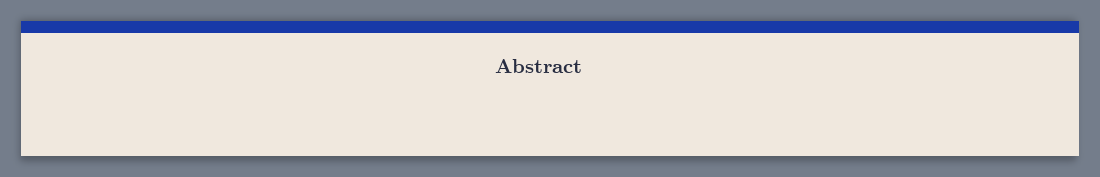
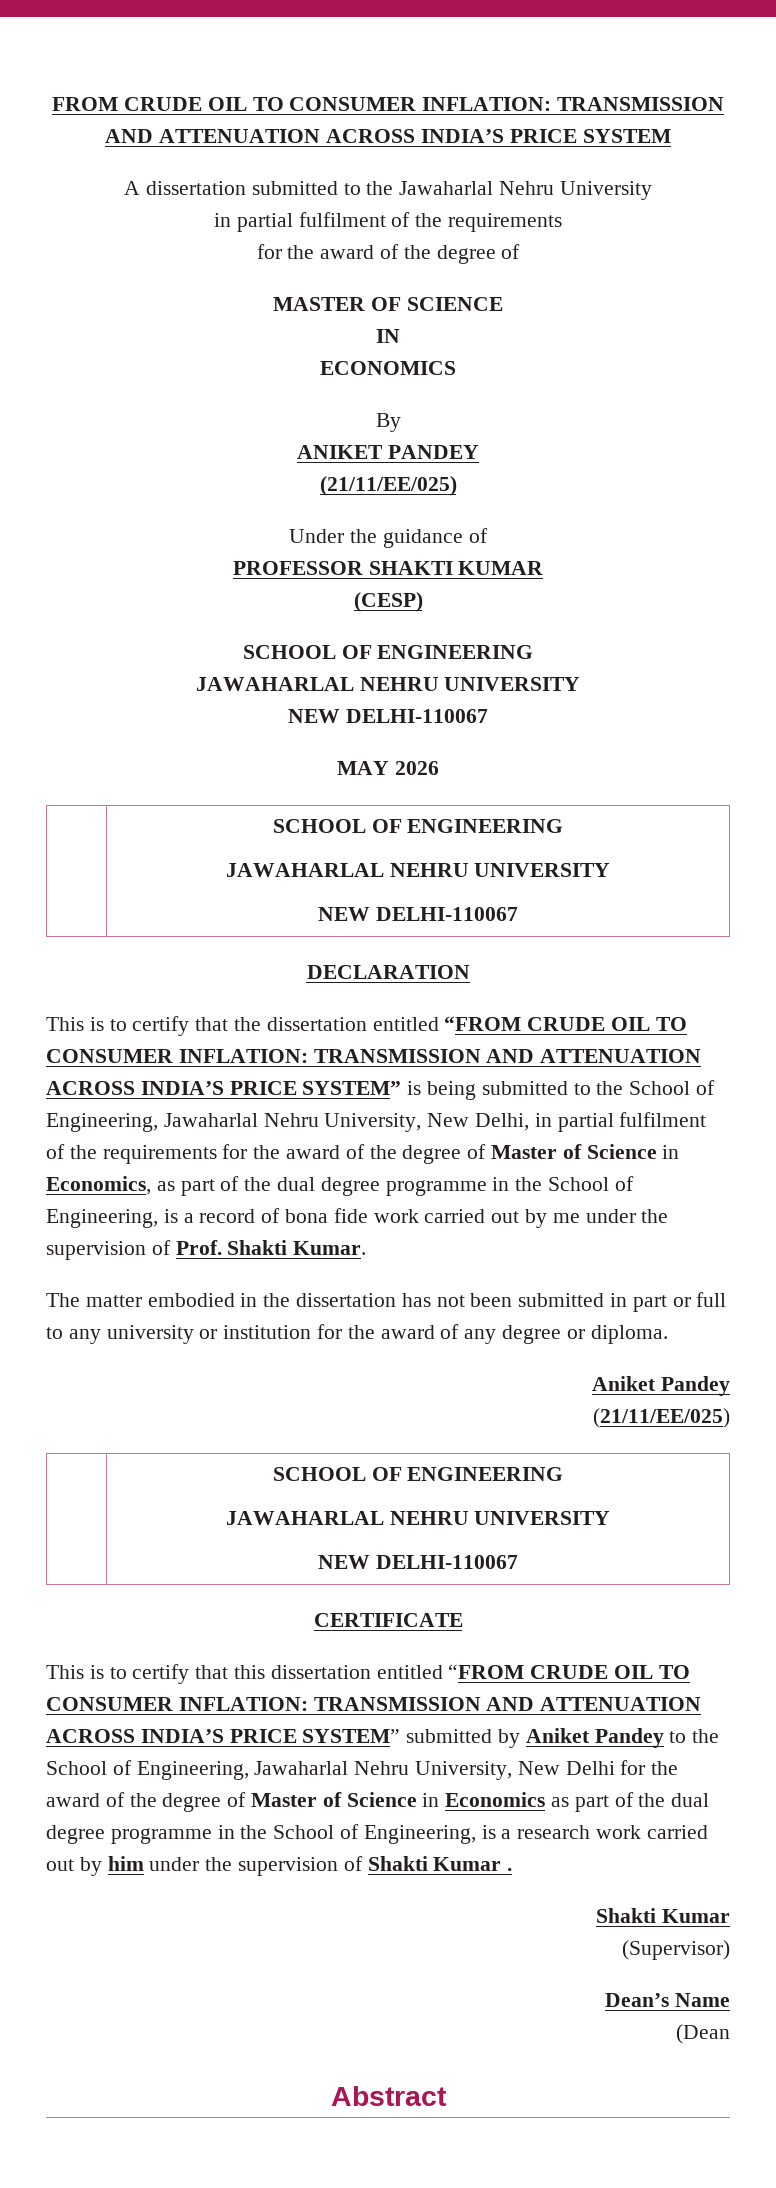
(495, 66) none -> [52,97,724,111] [105,129,671,143] [124,181,652,200] [213,212,563,232] [256,244,521,264] [273,297,503,311] [376,329,400,343] [320,361,456,375] [375,413,401,432] [297,445,479,459] [319,476,457,496] [289,528,488,548] [232,561,544,575] [353,592,423,612] [242,645,534,659] [195,677,581,691] [288,709,488,723] [337,761,439,775] [272,819,564,833] [225,863,611,877] [318,907,518,921] [306,965,470,979] [46,1016,687,1036] [46,1049,702,1063] [46,1080,716,1100] [46,1112,707,1132] [46,1144,680,1164] [46,1176,634,1196] [46,1208,669,1228] [46,1240,367,1260] [46,1292,727,1312] [46,1324,668,1344] [592,1376,730,1396] [593,1408,730,1428] [272,1467,564,1481] [225,1511,611,1525] [318,1555,518,1569] [313,1613,463,1627] [46,1664,690,1684] [46,1697,702,1711] [46,1728,720,1748] [46,1760,679,1780] [46,1792,710,1812] [46,1824,708,1844] [46,1856,513,1876] [596,1908,730,1923] [622,1940,730,1960] [605,1993,730,2007] [676,2024,730,2044] FROM CRUDE OIL TO CONSUMER INFLATION: TRANSMISSION AND ATTENUATION ACROSS INDIA’S PRICE SYSTEM // A dissertation submitted to the Jawaharlal Nehru University // in partial fulfilment of the requirements // for the award of the degree of // MASTER OF SCIENCE // IN // ECONOMICS // By // ANIKET PANDEY // (21/11/EE/025) // Under the guidance of // PROFESSOR SHAKTI KUMAR // (CESP) // SCHOOL OF ENGINEERING // JAWAHARLAL NEHRU UNIVERSITY // NEW DELHI-110067 // MAY 2026 // | SCHOOL OF ENGINEERING // JAWAHARLAL NEHRU UNIVERSITY // NEW DELHI-110067 // DECLARATION // This is to certify that the dissertation entitled “FROM CRUDE OIL TO CONSUMER INFLATION: TRANSMISSION AND ATTENUATION ACROSS INDIA’S PRICE SYSTEM” is being submitted to the School of Engineering, Jawaharlal Nehru University, New Delhi, in partial fulfilment of the requirements for the award of the degree of Master of Science in Economics, as part of the dual degree programme in the School of Engineering, is a record of bona fide work carried out by me under the supervision of Prof. Shakti Kumar. // The matter embodied in the dissertation has not been submitted in part or full to any university or institution for the award of any degree or diploma. // Aniket Pandey // (21/11/EE/025) // | SCHOOL OF ENGINEERING // JAWAHARLAL NEHRU UNIVERSITY // NEW DELHI-110067 // CERTIFICATE // This is to certify that this dissertation entitled “FROM CRUDE OIL TO CONSUMER INFLATION: TRANSMISSION AND ATTENUATION ACROSS INDIA’S PRICE SYSTEM” submitted by Aniket Pandey to the School of Engineering, Jawaharlal Nehru University, New Delhi for the award of the degree of Master of Science in Economics as part of the dual degree programme in the School of Engineering, is a research work carried out by him under the supervision of Shakti Kumar . // Shakti Kumar // (Supervisor) // Dean’s Name // (Dean //

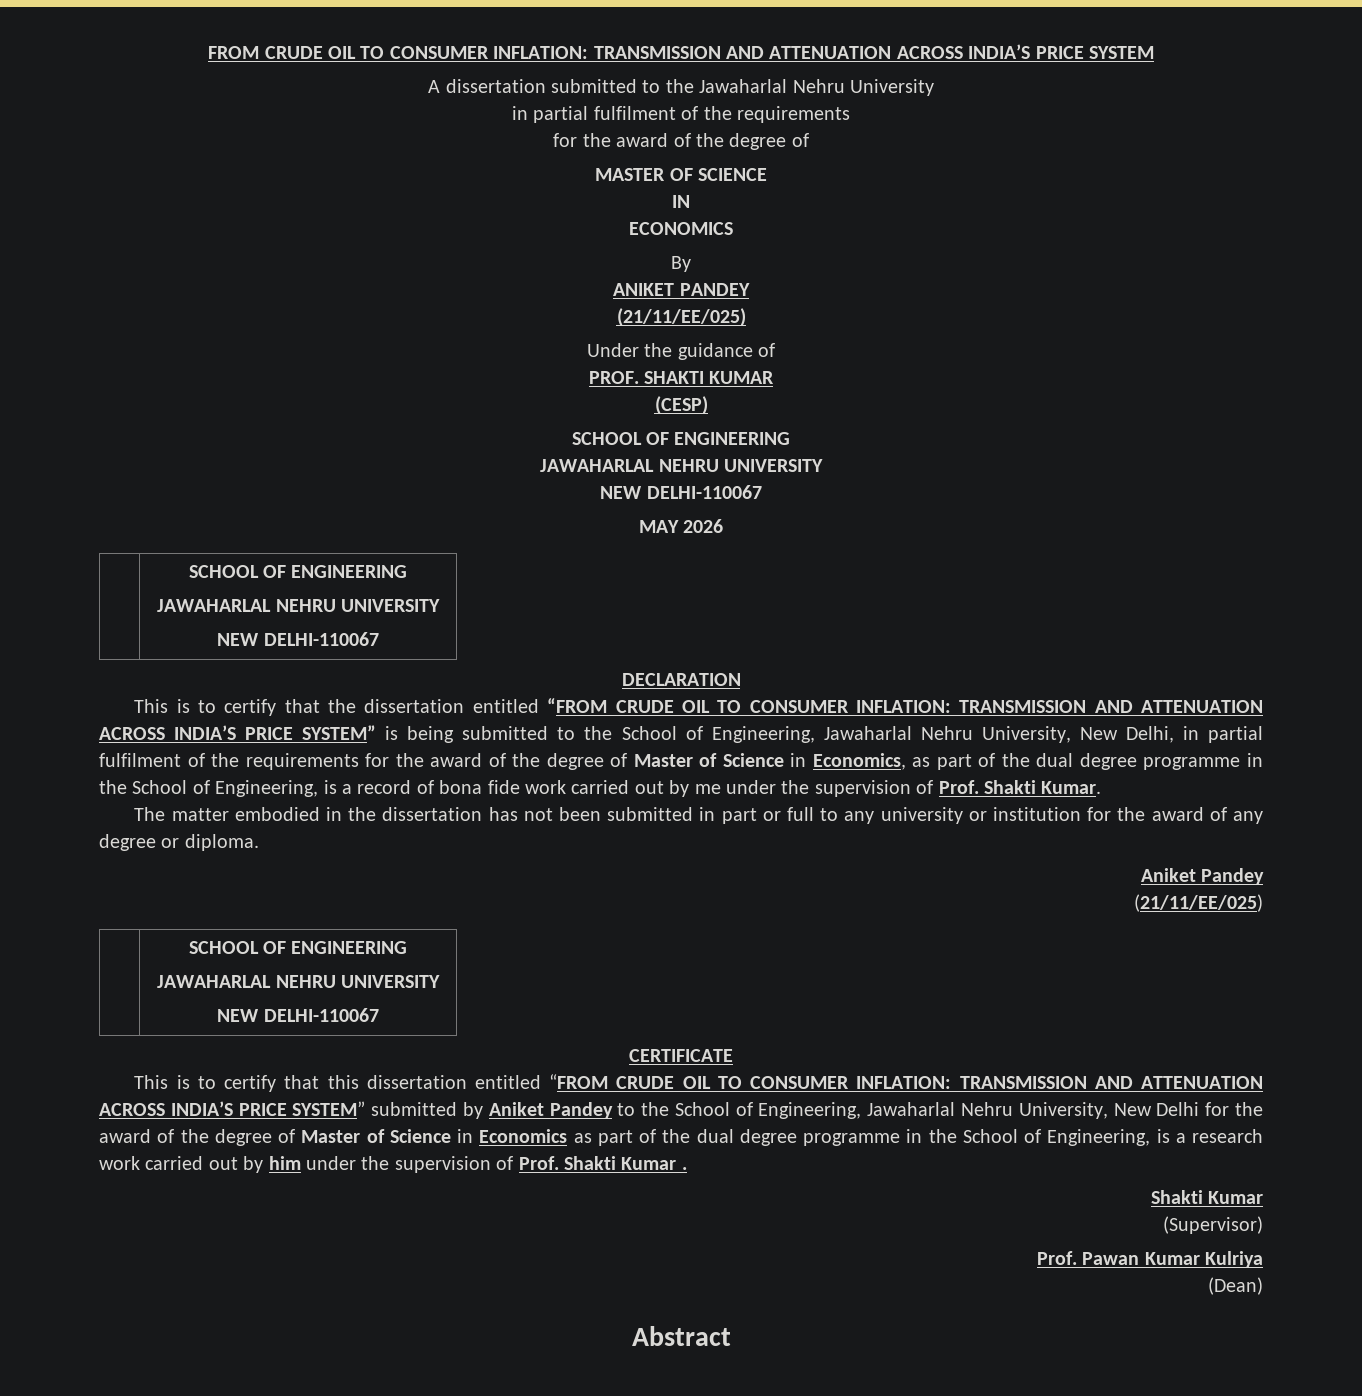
[232,561,363,575] PROFESSOR -> [588,371,639,384] PROF.
(363, 1863) none -> [518,1156,559,1170] Prof.
[605,1993,730,2007] [676,2024,730,2044] Dean’s Name // (Dean -> [1036,1251,1263,1268] [1208,1277,1263,1295] Prof. Pawan Kumar Kulriya // (Dean)

